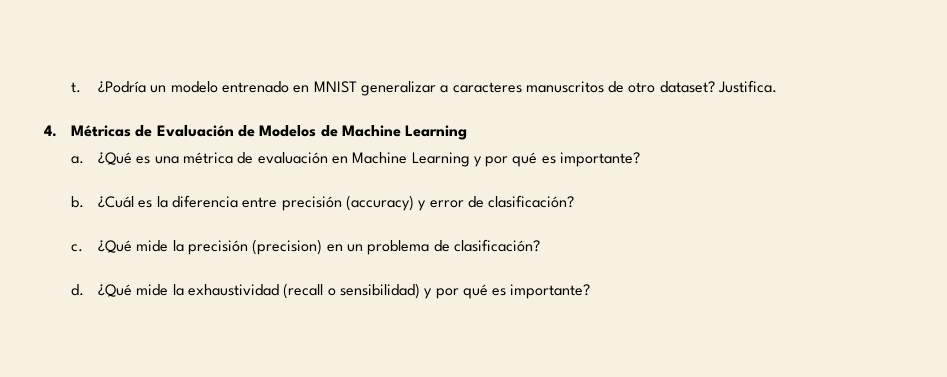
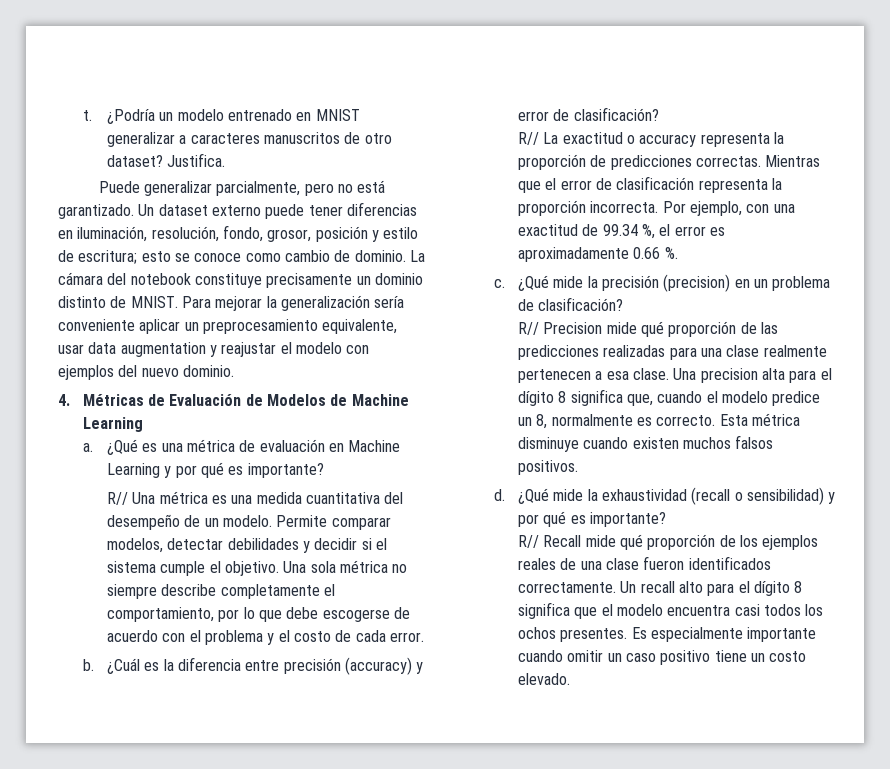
(778, 86) none -> [98,180,386,196] [58,202,417,219] [58,225,419,242] [58,250,425,264] [58,272,423,288] [58,295,405,311] [58,319,398,334] [58,342,370,357] [58,365,234,380] // Puede generalizar parcialmente, pero no está garantizado. Un dataset externo puede tener diferencias en iluminación, resolución, fondo, grosor, posición y estilo de escritura; esto se conoce como cambio de dominio. La cámara del notebook constituye precisamente un dominio distinto de MNIST. Para mejorar la generalización sería conveniente aplicar un preprocesamiento equivalente, usar data augmentation y reajustar el modelo con ejemplos del nuevo dominio.
(641, 159) none -> [107,491,404,505] [107,514,391,530] [107,538,388,553] [107,560,408,576] [107,584,336,599] [107,607,411,622] [107,630,425,645] // R// Una métrica es una medida cuantitativa del desempeño de un modelo. Permite comparar modelos, detectar debilidades y decidir si el sistema cumple el objetivo. Una sola métrica no siempre describe completamente el comportamiento, por lo que debe escogerse de acuerdo con el problema y el costo de cada error.
(575, 201) none -> [518,132,785,147] [518,154,821,170] [518,176,783,193] [518,200,795,216] [518,224,726,239] [518,247,678,262] // R// La exactitud o accuracy representa la proporción de predicciones correctas. Mientras que el error de clasificación representa la proporción incorrecta. Por ejemplo, con una exactitud de 99.34 %, el error es aproximadamente 0.66 %.
(540, 245) none -> [518,321,779,337] [518,345,827,360] [518,368,832,383] [518,389,821,406] [518,413,801,429] [518,435,774,452] [518,460,579,475] // R// Precision mide qué proporción de las predicciones realizadas para una clase realmente pertenecen a esa clase. Una precision alta para el dígito 8 significa que, cuando el modelo predice un 8, normalmente es correcto. Esta métrica disminuye cuando existen muchos falsos positivos.
(591, 291) none -> [518,534,819,550] [518,556,771,570] [518,581,803,596] [518,602,824,619] [518,627,817,642] [518,650,807,665] [518,673,571,685] // R// Recall mide qué proporción de los ejemplos reales de una clase fueron identificados correctamente. Un recall alto para el dígito 8 significa que el modelo encuentra casi todos los ochos presentes. Es especialmente importante cuando omitir un caso positivo tiene un costo elevado.

